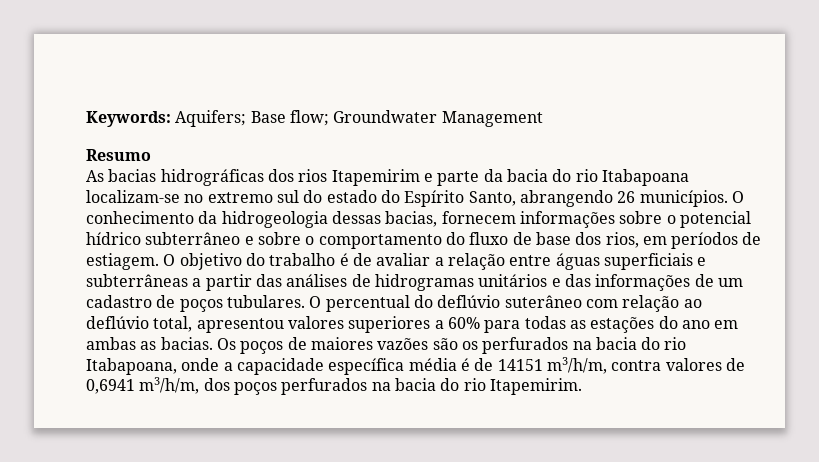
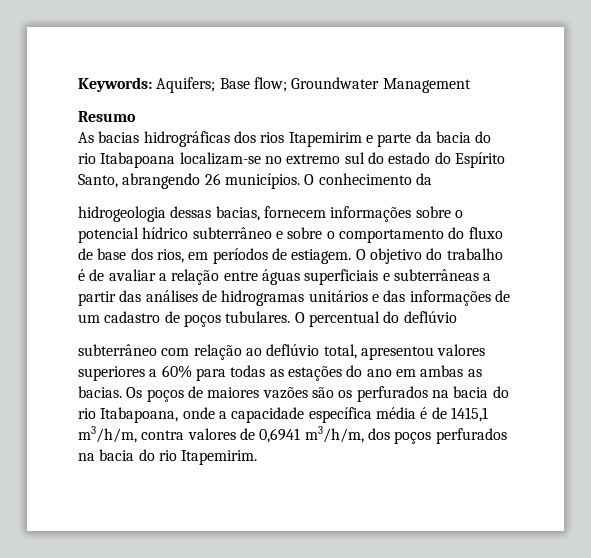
(218, 217) none -> (432, 179) //
[504,295,582,308] suterâneo -> [78,344,157,356] // subterrâneo
[497,359,543,371] 14151 -> [450,407,488,422] 1415,1

